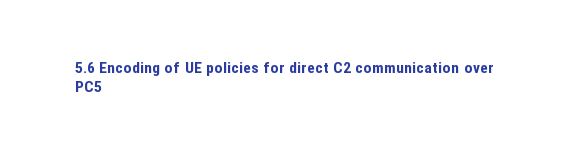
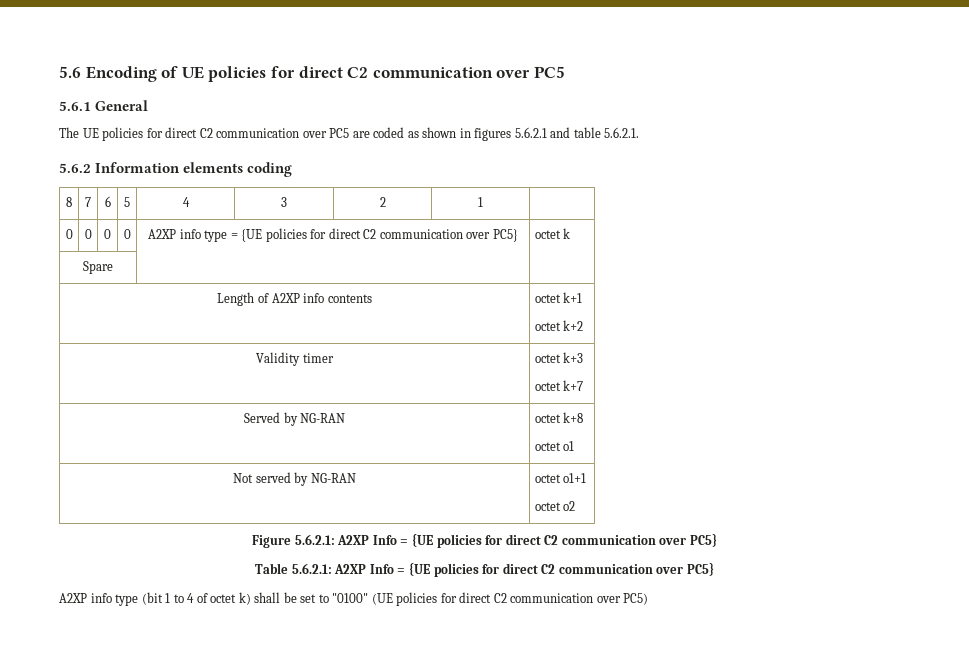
(102, 86) none -> [59,100,149,111] [59,127,640,141] [59,162,293,177] [66,197,72,207] [85,197,91,207] [104,196,111,207] [124,197,130,207] [182,197,190,207] [281,197,287,207] [379,197,386,207] [478,197,483,207] [65,229,73,239] [84,229,92,239] [104,229,111,239] [123,229,131,239] [148,228,518,242] [534,228,571,239] [83,261,113,274] [217,292,372,306] [534,292,583,303] [534,320,584,331] [256,352,334,366] [534,352,584,363] [534,380,584,391] [243,412,346,426] [534,412,584,423] [534,441,575,451] [233,472,356,486] [534,473,587,483] [534,501,576,511] [252,533,717,548] [255,562,714,577] [59,592,649,606] // 5.6.1 General // The UE policies for direct C2 communication over PC5 are coded as shown in figures 5.6.2.1 and table 5.6.2.1. // 5.6.2 Information elements coding // 8 | 7 | 6 | 5 | 4 | 3 | 2 | 1 | // 0 | 0 | 0 | 0 | A2XP info type = {UE policies for direct C2 communication over PC5} | octet k // Spare | | // Length of A2XP info contents | octet k+1 // octet k+2 // Validity timer | octet k+3 // octet k+7 // Served by NG-RAN | octet k+8 // octet o1 // Not served by NG-RAN | octet o1+1 // octet o2 // Figure 5.6.2.1: A2XP Info = {UE policies for direct C2 communication over PC5} // Table 5.6.2.1: A2XP Info = {UE policies for direct C2 communication over PC5} // A2XP info type (bit 1 to 4 of octet k) shall be set to "0100" (UE policies for direct C2 communication over PC5)

